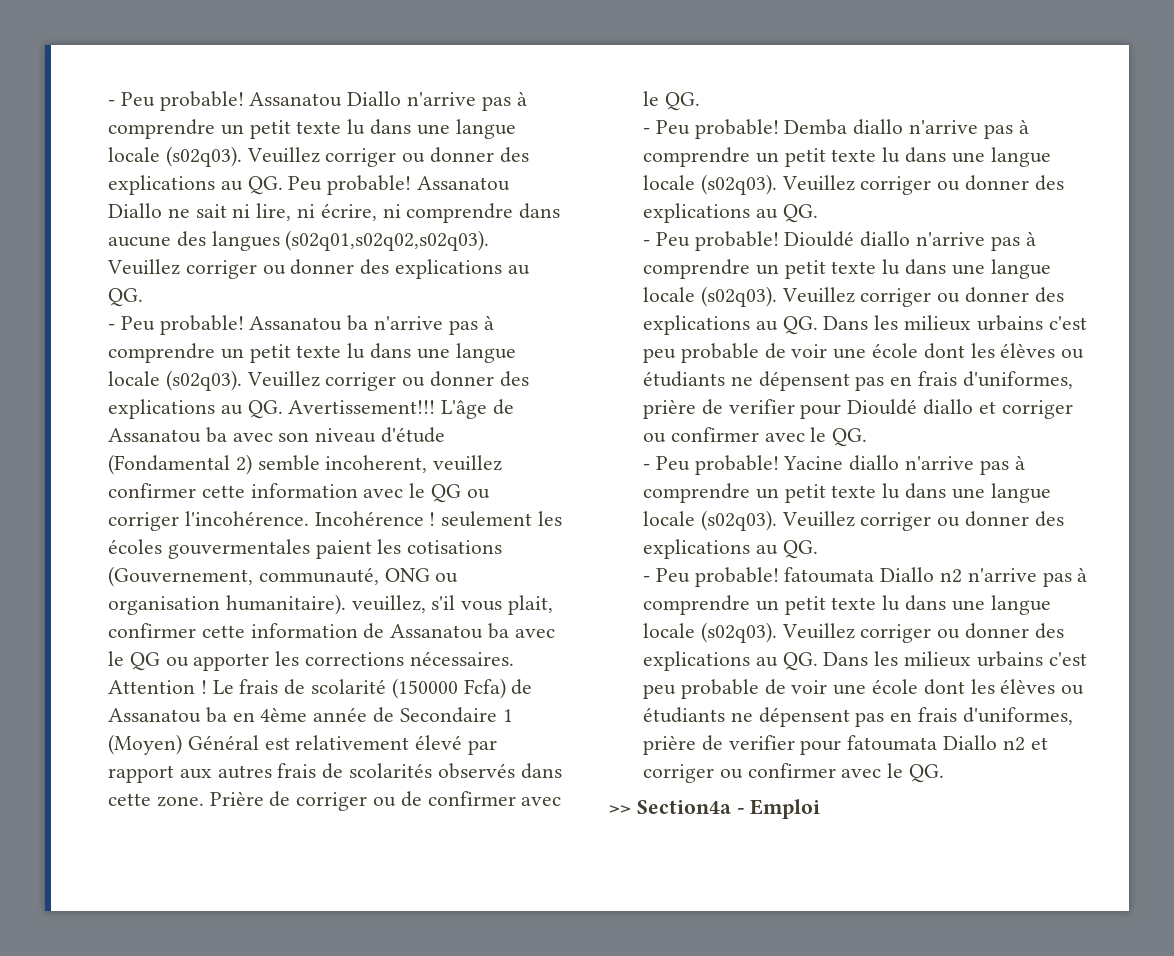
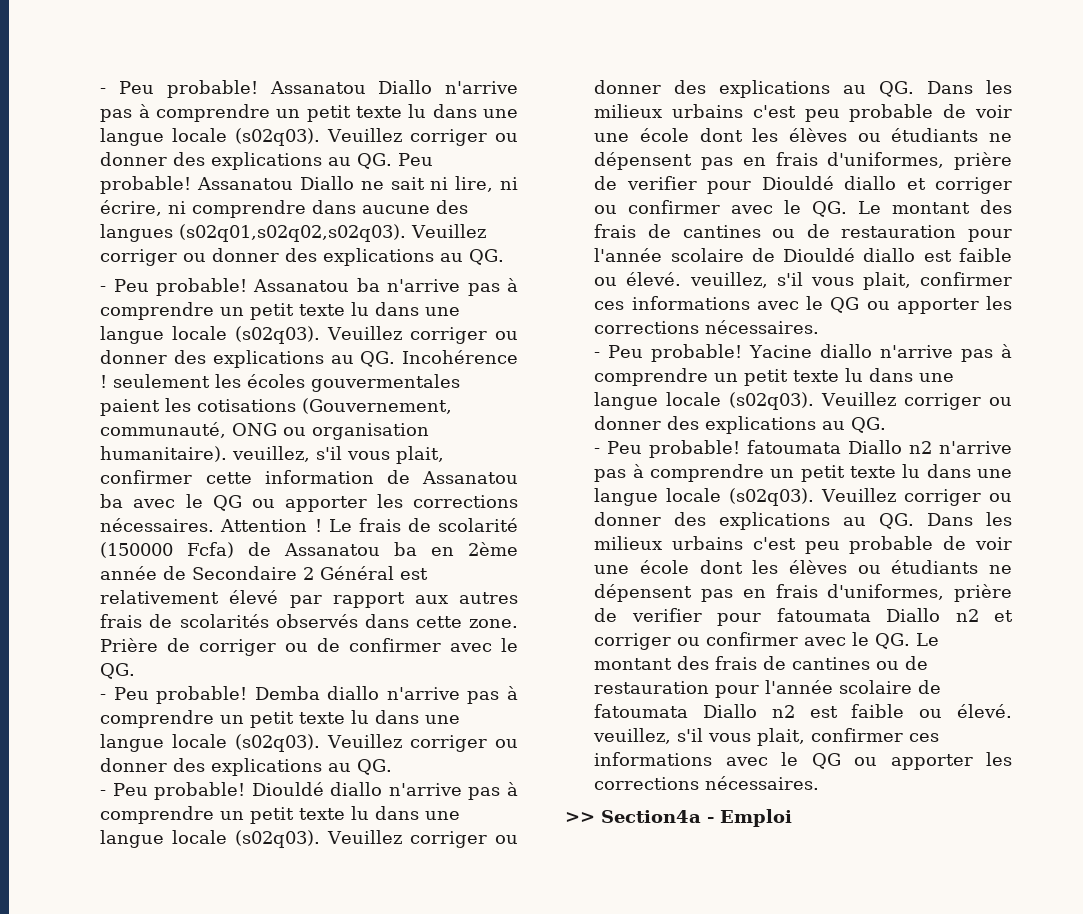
[288,399,515,419] [108,427,446,443] [108,454,503,475] [108,483,490,503] [108,511,309,531] Avertissement!!! L'âge de Assanatou ba avec son niveau d'étude (Fondamental 2) semble incoherent, veuillez confirmer cette information avec le QG ou corriger l'incohérence. -> (396, 359) none
[260,707,308,722] 4ème -> [467,542,518,556] 2ème
[502,709,513,722] [108,734,183,755] 1 (Moyen) -> [303,567,315,580] 2
(868, 437) none -> [858,200,1012,214] [594,224,1012,242] [594,248,1012,262] [594,272,1012,290] [594,296,1012,314] [594,320,820,334] Le montant des frais de cantines ou de restauration pour l'année scolaire de Diouldé diallo est faible ou élevé. veuillez, s'il vous plait, confirmer ces informations avec le QG ou apporter les corrections nécessaires.
(945, 773) none -> [916,633,940,646] [594,656,929,670] [594,680,942,698] [594,704,1012,718] [593,728,940,746] [594,752,1012,770] [594,776,820,790] Le montant des frais de cantines ou de restauration pour l'année scolaire de fatoumata Diallo n2 est faible ou élevé. veuillez, s'il vous plait, confirmer ces informations avec le QG ou apporter les corrections nécessaires.

